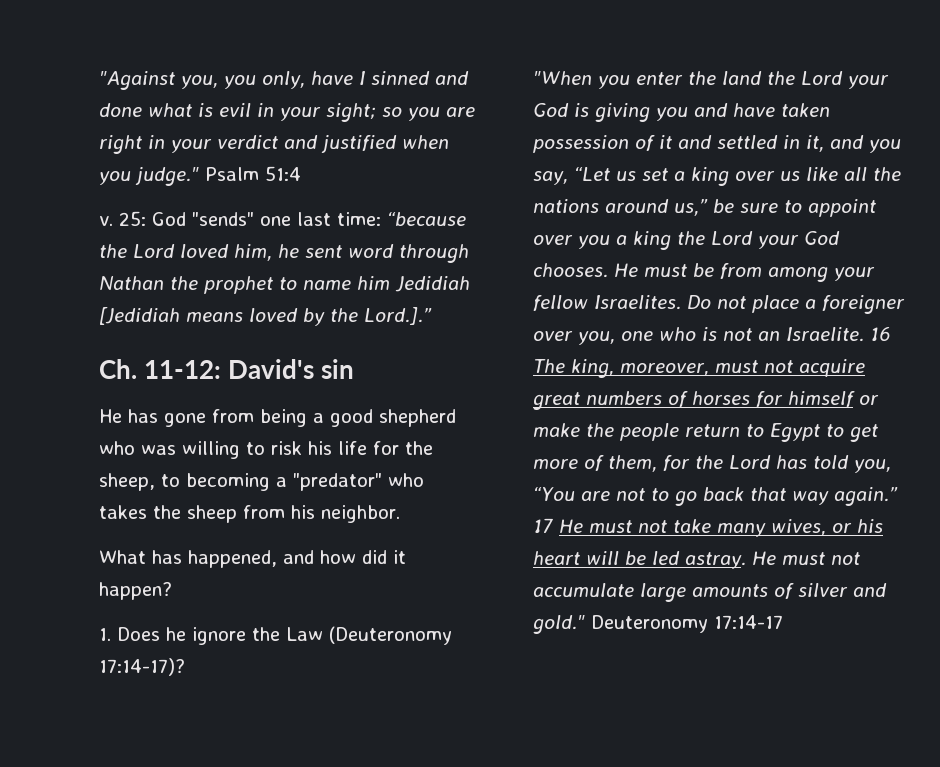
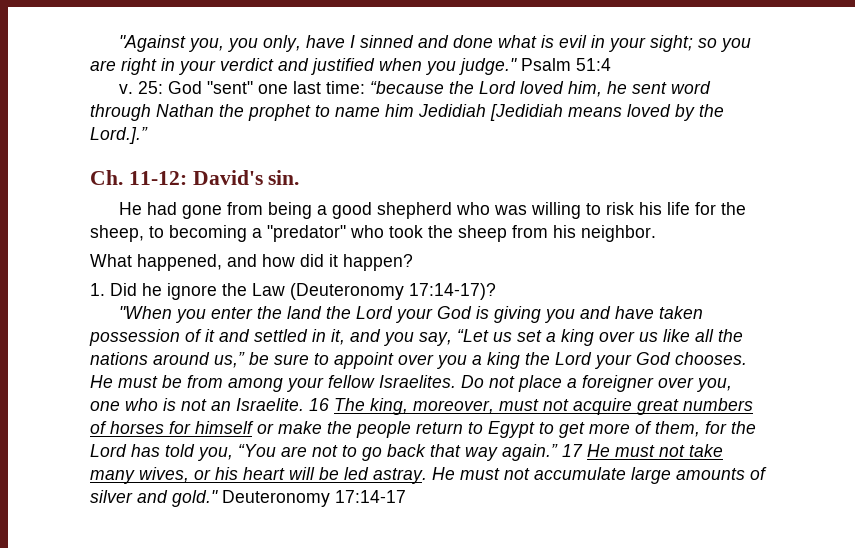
[191,212,254,226] "sends" -> [206,81,253,94] "sent"
[321,359,355,379] [99,409,158,423] sin // He has -> [268,170,300,185] [118,202,177,215] sin. // He had
[99,505,147,519] takes -> [389,225,423,238] took
[152,550,182,564] has -> (132, 260) none
[117,627,160,641] Does -> [110,283,137,296] Did

